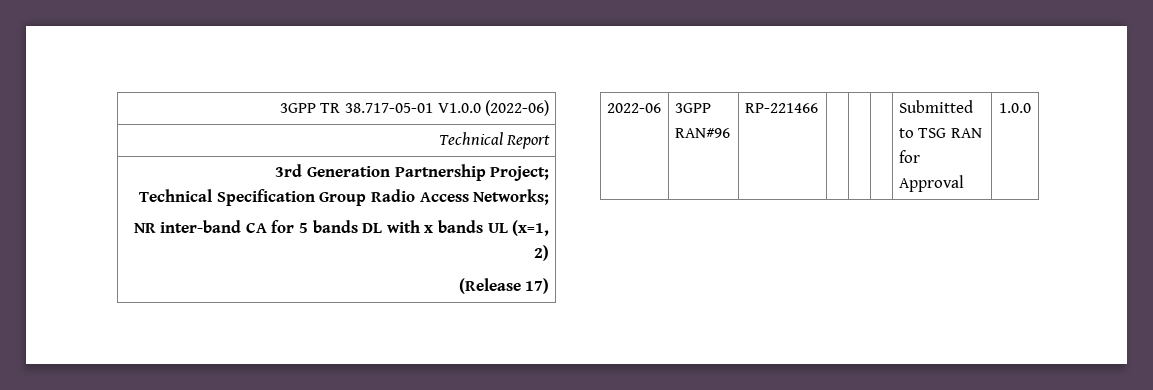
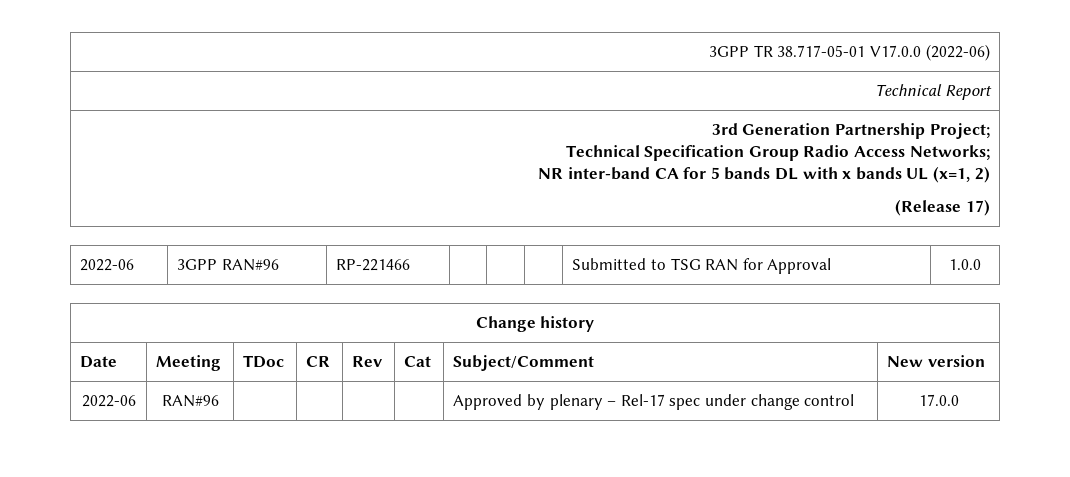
[437,103,481,113] V1.0.0 -> [869,45,921,57] V17.0.0
(1031, 108) none -> [475,316,595,332] [80,356,118,368] [156,355,222,371] [243,355,285,368] [306,356,331,367] [352,356,383,367] [404,356,432,367] [453,355,595,371] [887,355,986,367] [81,395,136,407] [161,395,219,407] [453,394,855,410] [918,394,959,406] // Change history // Date | Meeting | TDoc | CR | Rev | Cat | Subject/Comment | New version // 2022-06 | RAN#96 | | | | | Approved by plenary – Rel-17 spec under change control | 17.0.0

